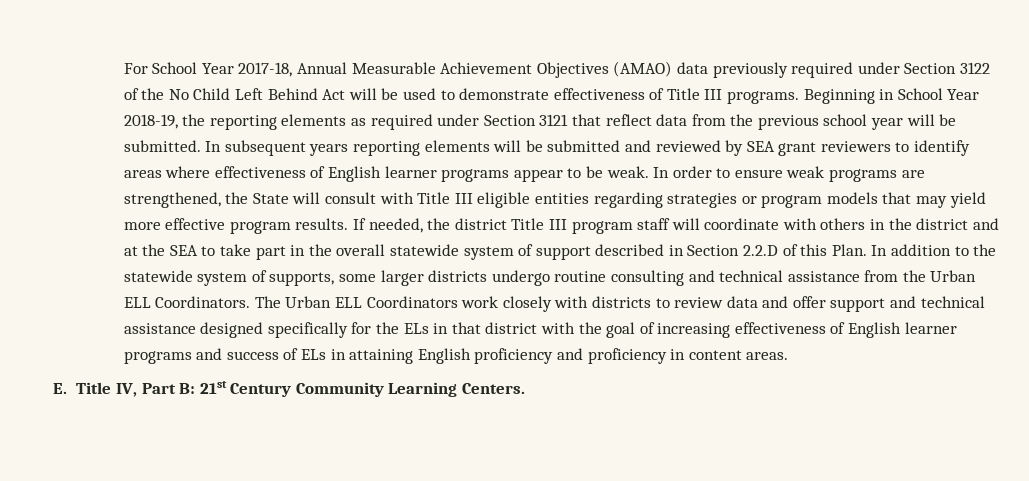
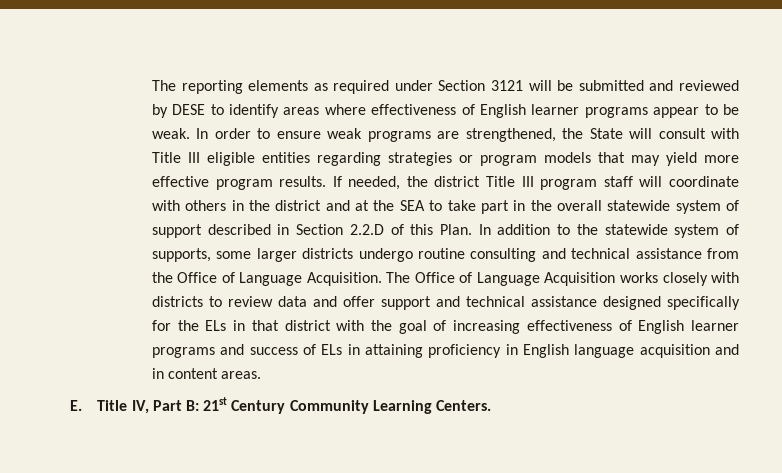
[123,61,990,78] [123,88,980,104] [123,114,206,129] For School Year 2017-18, Annual Measurable Achievement Objectives (AMAO) data previously required under Section 3122 of the No Child Left Behind Act will be used to demonstrate effectiveness of Title III programs. Beginning in School Year 2018-19, the -> [151,80,176,91] The
[571,114,957,130] [123,140,490,156] that reflect data from the previous school year will be submitted. In subsequent years reporting elements -> (524, 85) none
[746,141,891,156] SEA grant reviewers -> [172,104,206,115] DESE
[930,270,977,282] [123,296,499,308] Urban ELL Coordinators. The Urban ELL Coordinators work -> [177,272,658,286] Office of Language Acquisition. The Office of Language Acquisition works
[417,348,667,364] English proficiency and proficiency -> [428,344,739,358] proficiency in English language acquisition and

